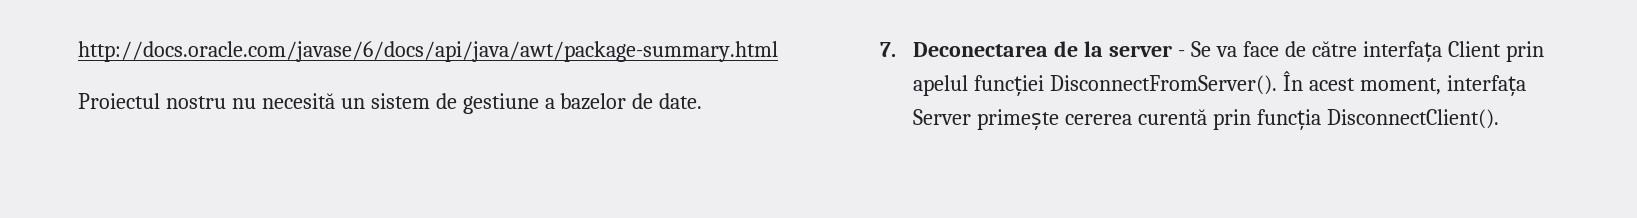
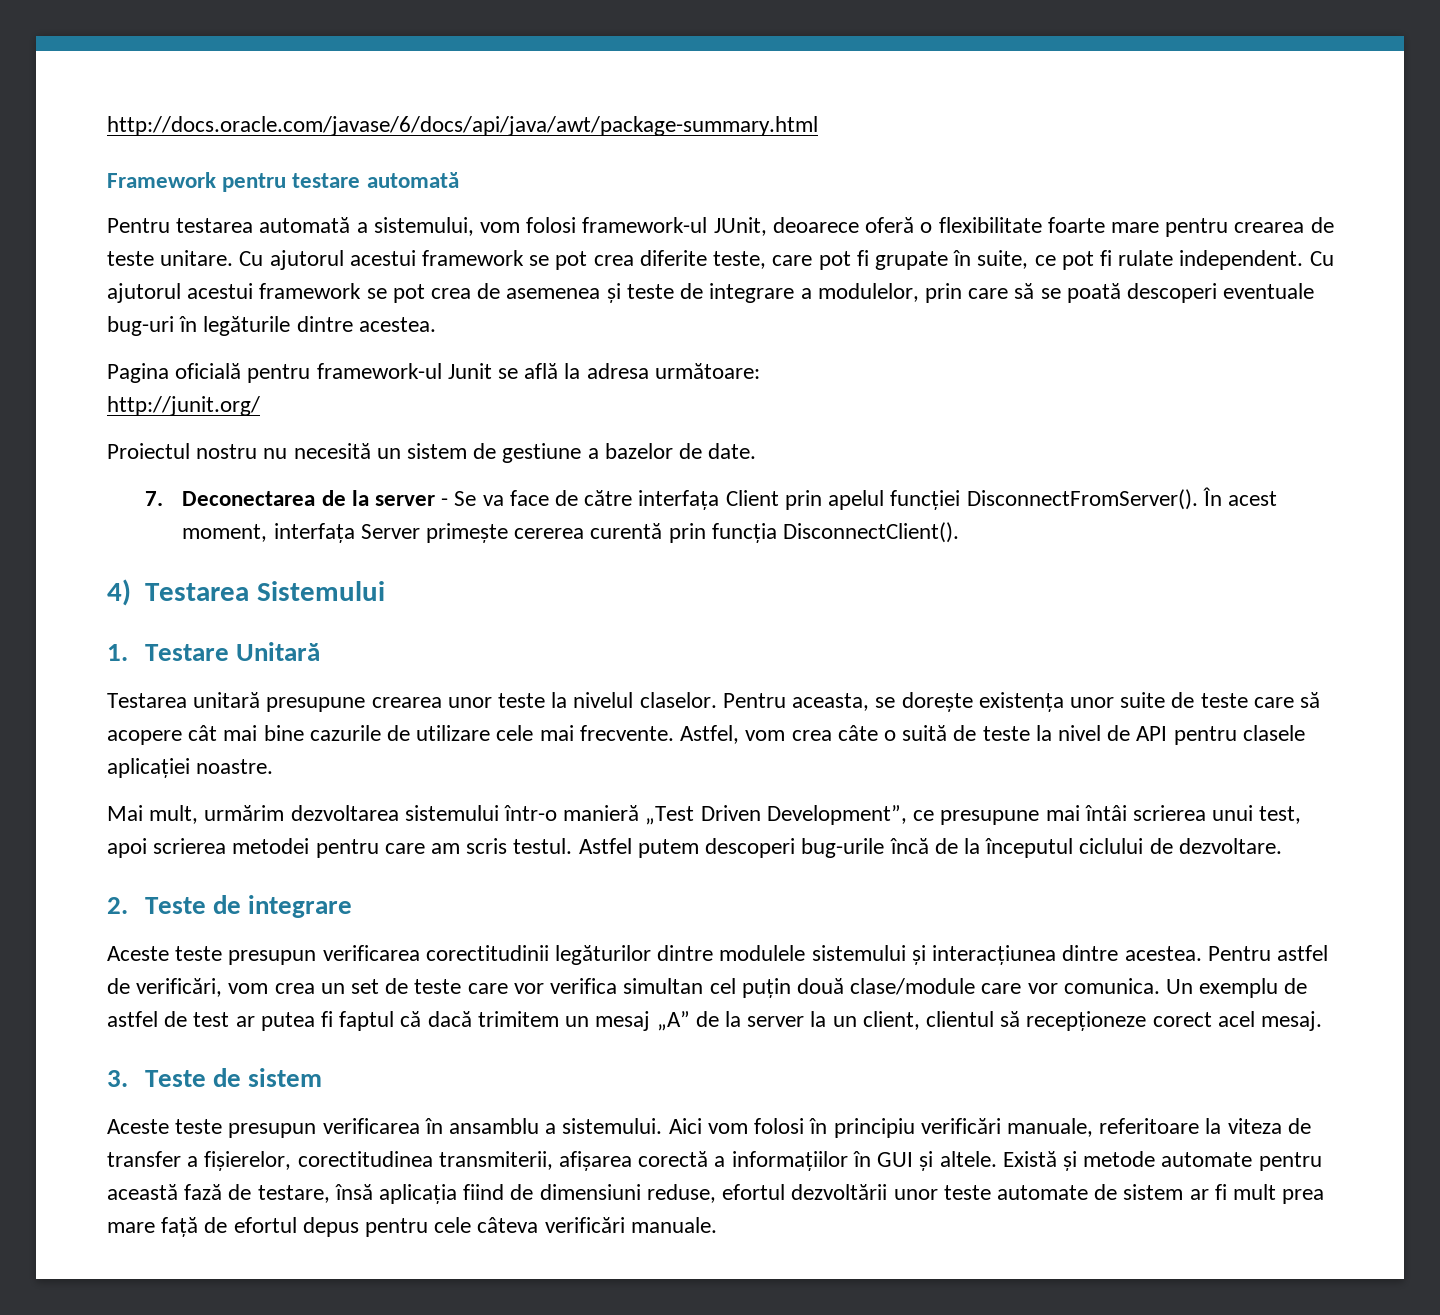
(778, 51) none -> [107,172,459,192] [107,217,1334,237] [107,250,1334,270] [107,283,1315,303] [107,316,436,336] [107,363,760,383] [107,396,260,416] // Framework pentru testare automată // Pentru testarea automată a sistemului, vom folosi framework-ul JUnit, deoarece oferă o flexibilitate foarte mare pentru crearea de teste unitare. Cu ajutorul acestui framework se pot crea diferite teste, care pot fi grupate în suite, ce pot fi rulate independent. Cu ajutorul acestui framework se pot crea de asemenea și teste de integrare a modulelor, prin care să se poată descoperi eventuale bug-uri în legăturile dintre acestea. // Pagina oficială pentru framework-ul Junit se află la adresa următoare: // http://junit.org/
(1499, 119) none -> [107,579,385,606] [107,642,320,661] [107,692,1320,712] [107,725,1305,745] [107,758,274,778] [107,805,1302,825] [107,838,1282,858] [107,895,353,918] [107,945,1328,965] [107,978,1308,998] [107,1011,1323,1031] [107,1068,323,1087] [107,1118,1311,1138] [107,1151,1322,1171] [107,1184,1325,1204] [107,1217,717,1237] // 4) Testarea Sistemului // 1. Testare Unitară // Testarea unitară presupune crearea unor teste la nivelul claselor. Pentru aceasta, se dorește existența unor suite de teste care să acopere cât mai bine cazurile de utilizare cele mai frecvente. Astfel, vom crea câte o suită de teste la nivel de API pentru clasele aplicației noastre. // Mai mult, urmărim dezvoltarea sistemului într-o manieră „Test Driven Development”, ce presupune mai întâi scrierea unui test, apoi scrierea metodei pentru care am scris testul. Astfel putem descoperi bug-urile încă de la începutul ciclului de dezvoltare. // 2. Teste de integrare // Aceste teste presupun verificarea corectitudinii legăturilor dintre modulele sistemului și interacțiunea dintre acestea. Pentru astfel de verificări, vom crea un set de teste care vor verifica simultan cel puțin două clase/module care vor comunica. Un exemplu de astfel de test ar putea fi faptul că dacă trimitem un mesaj „A” de la server la un client, clientul să recepționeze corect acel mesaj. // 3. Teste de sistem // Aceste teste presupun verificarea în ansamblu a sistemului. Aici vom folosi în principiu verificări manuale, referitoare la viteza de transfer a fișierelor, corectitudinea transmiterii, afișarea corectă a informațiilor în GUI și altele. Există și metode automate pentru această fază de testare, însă aplicația fiind de dimensiuni reduse, efortul dezvoltării unor teste automate de sistem ar fi mult prea mare față de efortul depus pentru cele câteva verificări manuale.

